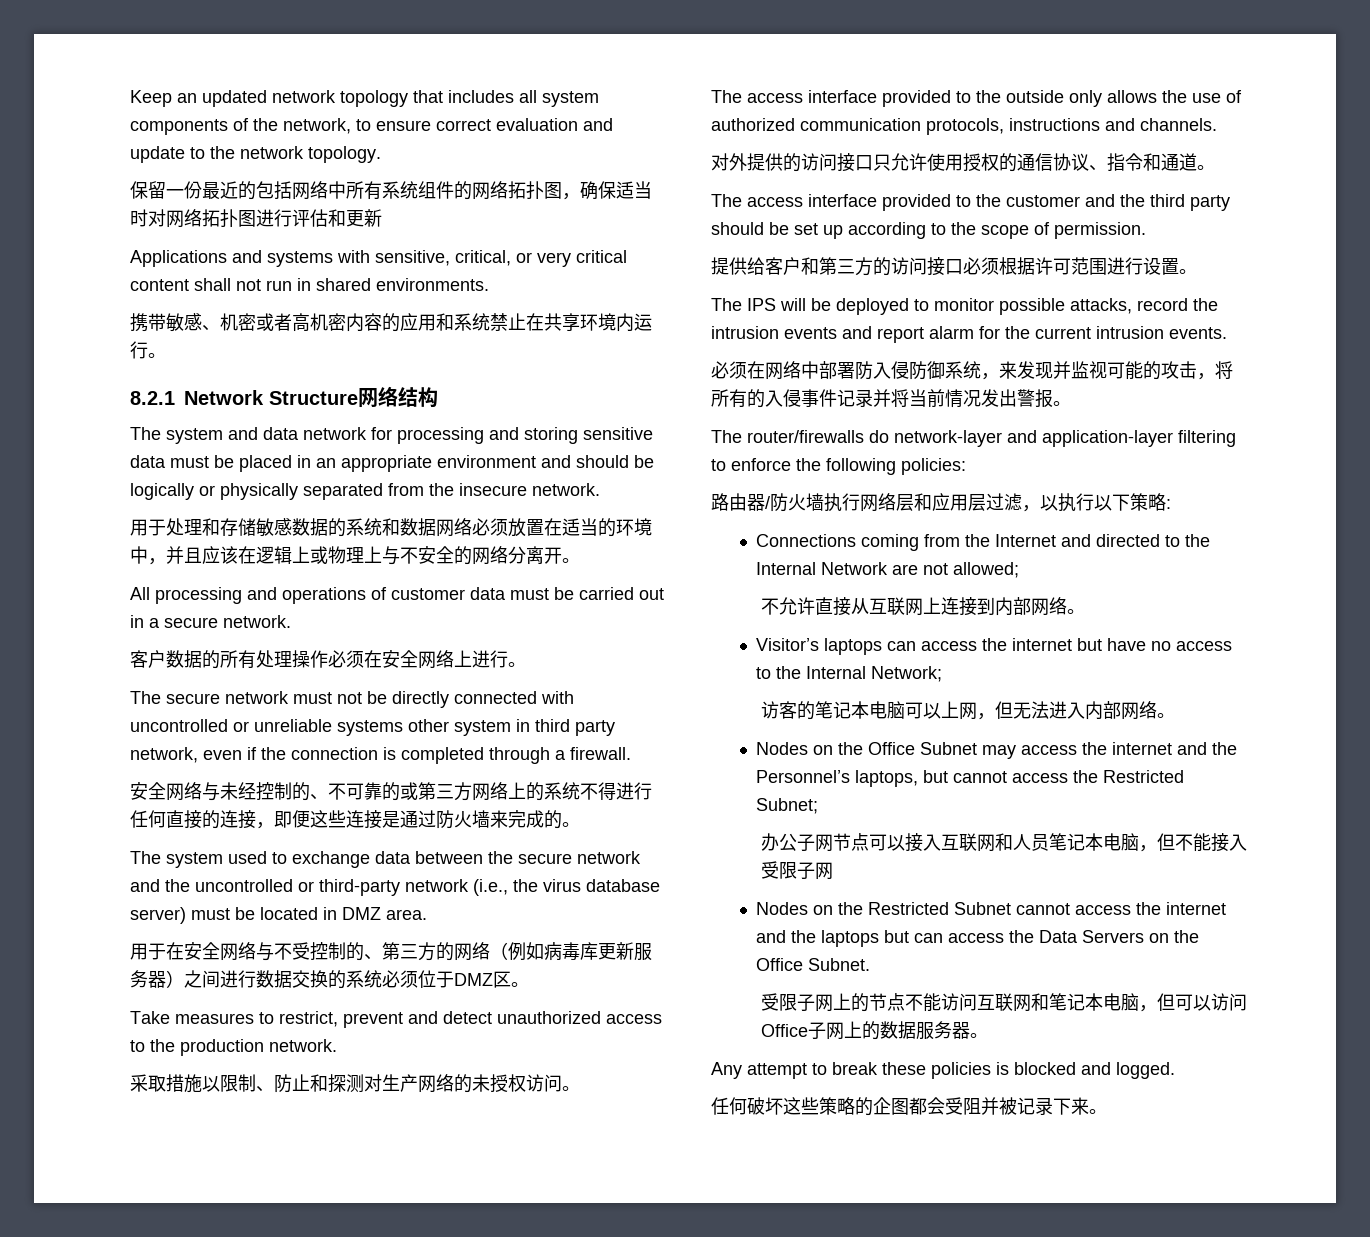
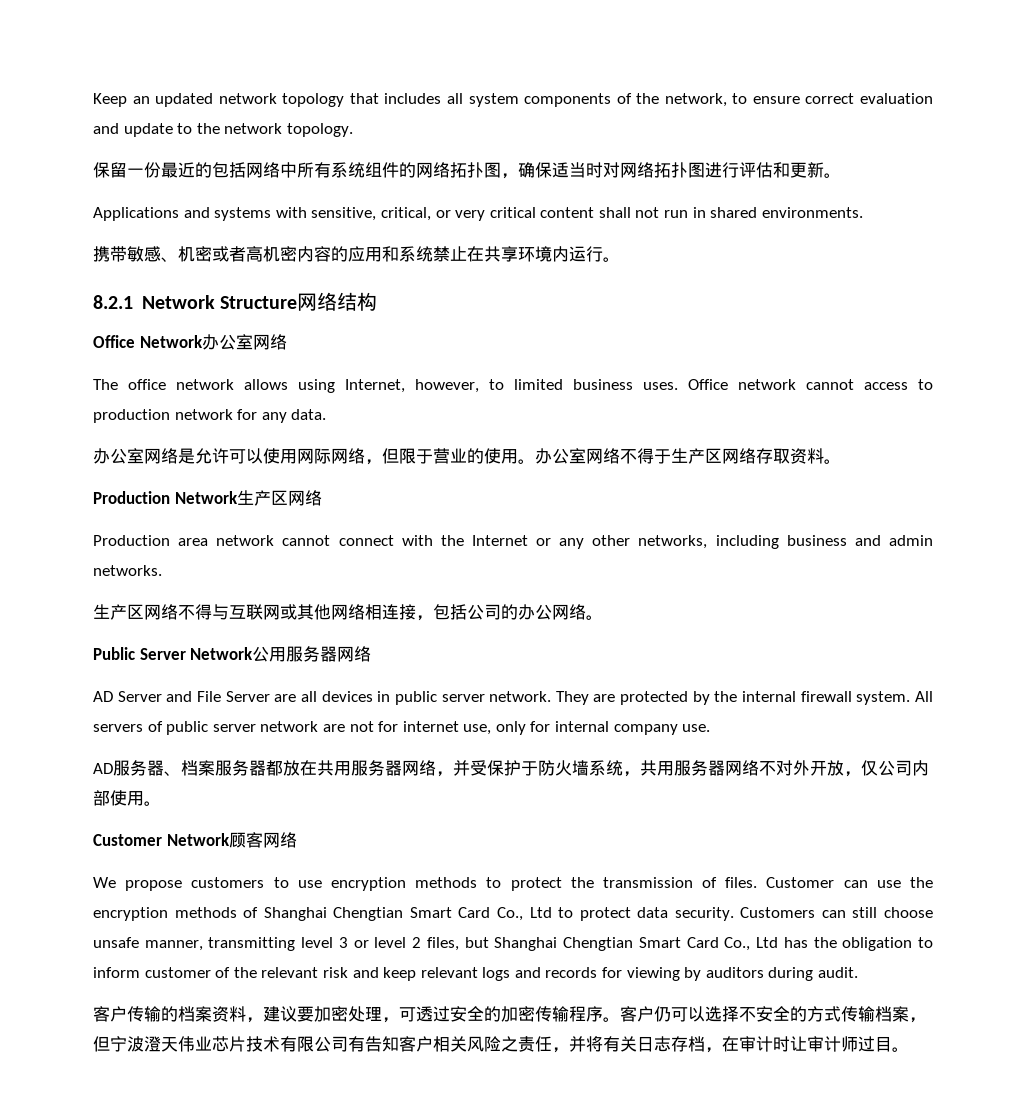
(382, 218) none -> [824,173,841,178] 。
[130,427,653,444] [130,455,654,472] [130,483,600,500] [130,518,652,537] [130,546,580,565] [130,587,664,604] [130,615,291,628] [130,650,526,669] [130,691,574,708] [130,719,615,736] [130,747,631,764] [130,782,652,801] [130,810,580,829] [130,851,641,868] [130,879,660,896] [130,907,427,924] [130,942,652,961] [130,970,529,989] [130,1011,662,1028] [130,1039,337,1056] [130,1074,580,1093] [711,90,1242,107] [711,118,1217,135] [711,153,1215,172] [711,194,1230,211] [711,222,1146,239] [711,257,1197,276] [711,298,1218,315] [711,326,1227,343] [711,361,1233,380] [711,389,1071,408] [711,430,1236,447] [711,458,966,475] [711,493,1171,512] [755,534,1210,551] [755,562,1019,578] [761,597,1086,616] [755,638,1232,655] [755,666,942,682] [761,701,1176,720] [755,742,1237,759] [755,770,1184,787] [755,798,818,814] [761,833,1248,852] [761,861,834,880] [755,902,1226,915] [755,930,1199,947] [755,958,870,971] [761,993,1248,1012] [761,1021,989,1040] [711,1062,1175,1079] [711,1097,1089,1116] The system and data network for processing and storing sensitive data must be placed in an appropriate environment and should be logically or physically separated from the insecure network. // 用于处理和存储敏感数据的系统和数据网络必须放置在适当的环境中，并且应该在逻辑上或物理上与不安全的网络分离开。 // All processing and operations of customer data must be carried out in a secure network. // 客户数据的所有处理操作必须在安全网络上进行。 // The secure network must not be directly connected with uncontrolled or unreliable systems other system in third party network, even if the connection is completed through a firewall. // 安全网络与未经控制的、不可靠的或第三方网络上的系统不得进行任何直接的连接，即便这些连接是通过防火墙来完成的。 // The system used to exchange data between the secure network and the uncontrolled or third-party network (i.e., the virus database server) must be located in DMZ area. // 用于在安全网络与不受控制的、第三方的网络（例如病毒库更新服务器）之间进行数据交换的系统必须位于DMZ区。 // Take measures to restrict, prevent and detect unauthorized access to the production network. // 采取措施以限制、防止和探测对生产网络的未授权访问。 // The access interface provided to the outside only allows the use of authorized communication protocols, instructions and channels. // 对外提供的访问接口只允许使用授权的通信协议、指令和通道。 // The access interface provided to the customer and the third party should be set up according to the scope of permission. // 提供给客户和第三方的访问接口必须根据许可范围进行设置。 // The IPS will be deployed to monitor possible attacks, record the intrusion events and report alarm for the current intrusion events. // 必须在网络中部署防入侵防御系统，来发现并监视可能的攻击，将所有的入侵事件记录并将当前情况发出警报。 // The router/firewalls do network-layer and application-layer filtering to enforce the following policies: // 路由器/防火墙执行网络层和应用层过滤，以执行以下策略: // Connections coming from the Internet and directed to the Internal Network are not allowed; // 不允许直接从互联网上连接到内部网络。 // Visitor’s laptops can access the internet but have no access to the Internal Network; // 访客的笔记本电脑可以上网，但无法进入内部网络。 // Nodes on the Office Subnet may access the internet and the Personnel’s laptops, but cannot access the Restricted Subnet; // 办公子网节点可以接入互联网和人员笔记本电脑，但不能接入受限子网 // Nodes on the Restricted Subnet cannot access the internet and the laptops but can access the Data Servers on the Office Subnet. // 受限子网上的节点不能访问互联网和笔记本电脑，但可以访问Office子网上的数据服务器。 // Any attempt to break these policies is blocked and logged. // 任何破坏这些策略的企图都会受阻并被记录下来 -> [93,334,287,350] [93,379,933,393] [93,409,327,423] [93,448,841,465] [93,490,322,506] [93,535,933,549] [93,565,162,576] [93,604,603,621] [93,646,372,662] [93,691,933,705] [93,721,711,735] [93,760,929,777] [93,790,161,806] [93,832,297,848] [93,877,933,891] [93,907,933,921] [93,937,933,951] [93,967,859,981] [93,1006,926,1023] [93,1036,892,1053] Office Network办公室网络 // The office network allows using Internet, however, to limited business uses. Office network cannot access to production network for any data. // 办公室网络是允许可以使用网际网络，但限于营业的使用。办公室网络不得于生产区网络存取资料。 // Production Network生产区网络 // Production area network cannot connect with the Internet or any other networks, including business and admin networks. // 生产区网络不得与互联网或其他网络相连接，包括公司的办公网络。 // Public Server Network公用服务器网络 // AD Server and File Server are all devices in public server network. They are protected by the internal firewall system. All servers of public server network are not for internet use, only for internal company use. // AD服务器、档案服务器都放在共用服务器网络，并受保护于防火墙系统，共用服务器网络不对外开放，仅公司内部使用。 // Customer Network顾客网络 // We propose customers to use encryption methods to protect the transmission of files. Customer can use the encryption methods of Shanghai Chengtian Smart Card Co., Ltd to protect data security. Customers can still choose unsafe manner, transmitting level 3 or level 2 files, but Shanghai Chengtian Smart Card Co., Ltd has the obligation to inform customer of the relevant risk and keep relevant logs and records for viewing by auditors during audit. // 客户传输的档案资料，建议要加密处理，可透过安全的加密传输程序。客户仍可以选择不安全的方式传输档案，但宁波澄天伟业芯片技术有限公司有告知客户相关风险之责任，并将有关日志存档，在审计时让审计师过目

